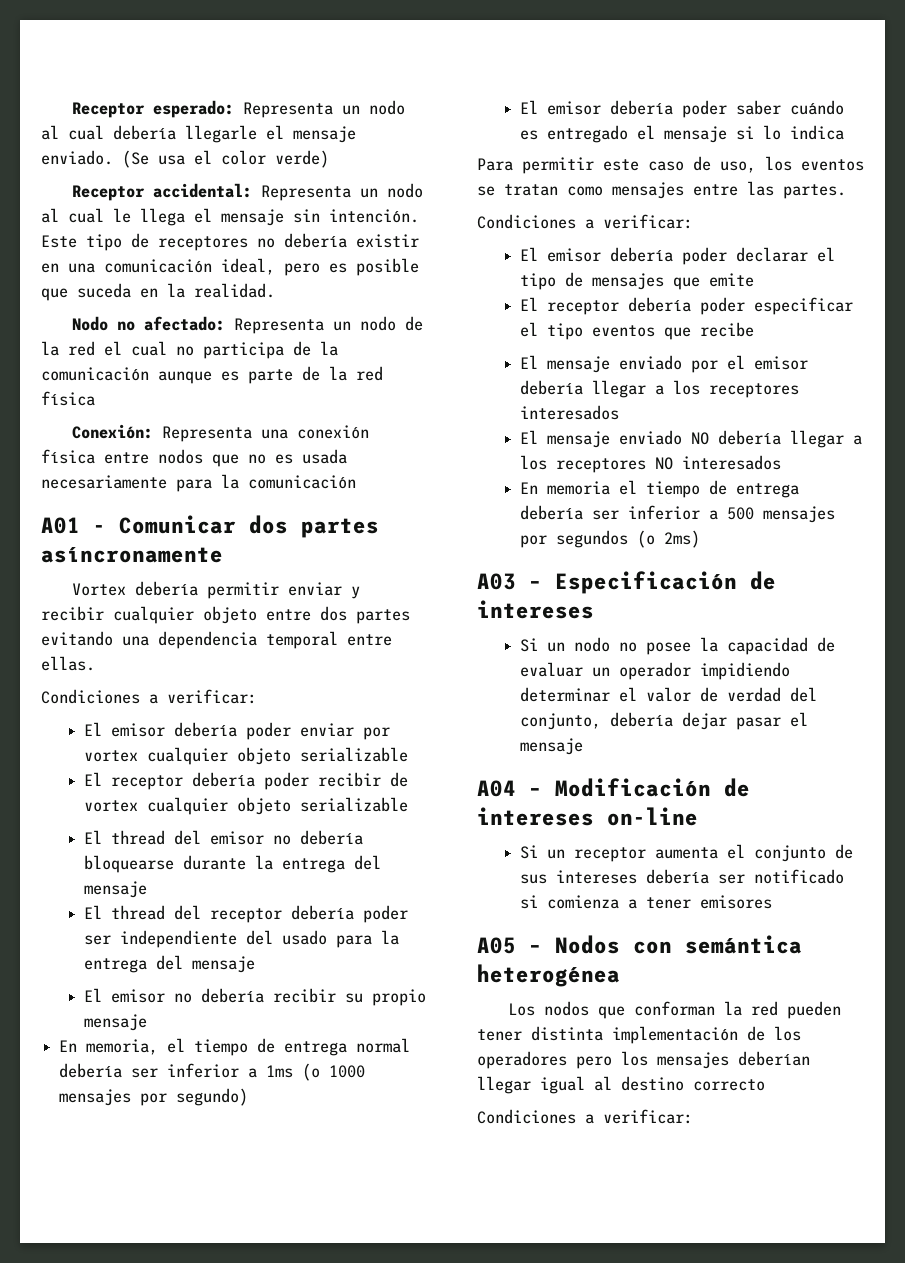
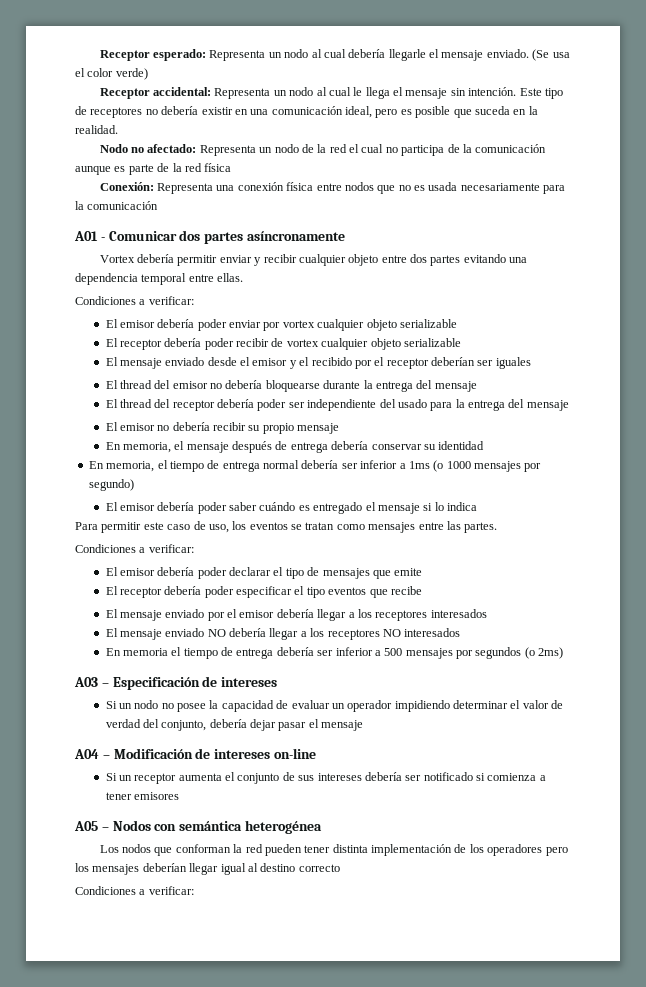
(409, 804) none -> [105,357,531,369] // El mensaje enviado desde el emisor y el recibido por el receptor deberían ser iguales
(148, 1022) none -> [105,441,485,453] // En memoria, el mensaje después de entrega debería conservar su identidad

